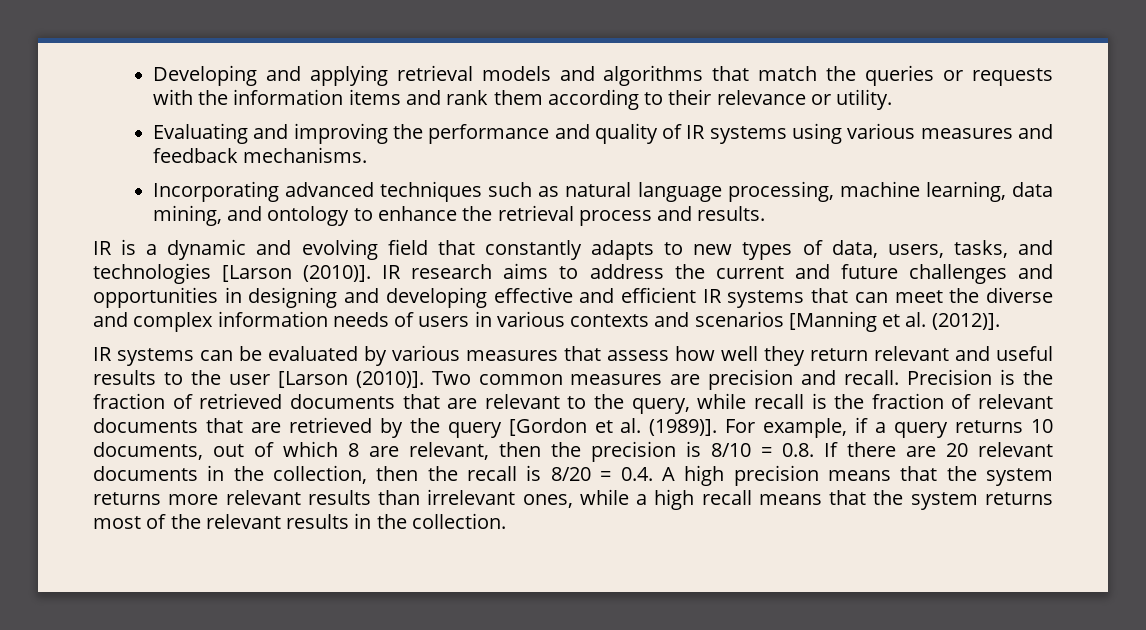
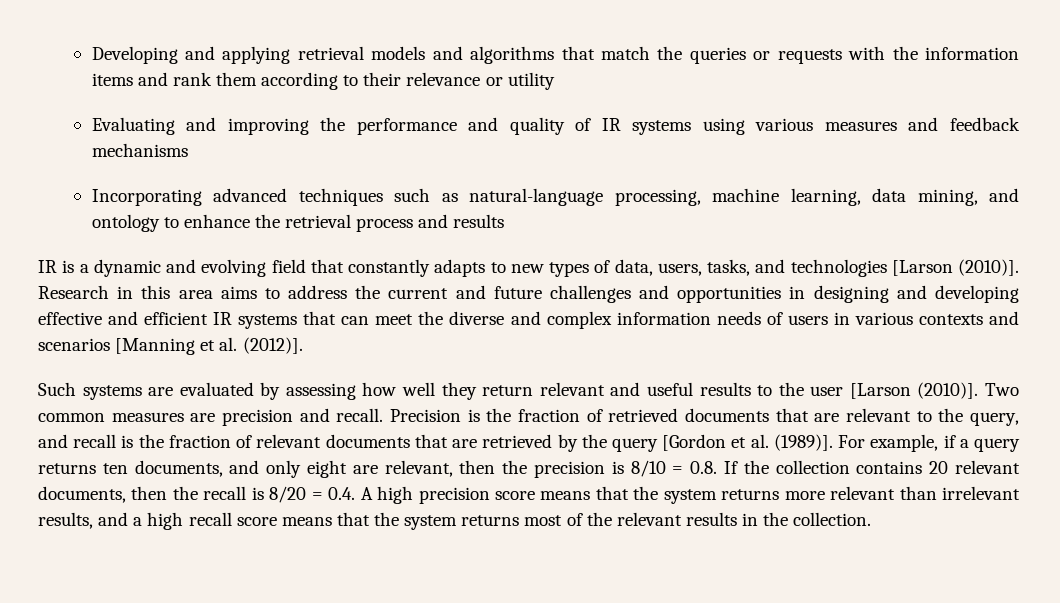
[836,89,893,110] utility. -> [507,72,555,90] utility
[243,147,368,163] mechanisms. -> [91,143,188,157] mechanisms
[565,182,722,202] natural language -> [469,188,604,206] natural-language
[697,206,766,221] results. -> [453,214,505,228] results
[382,264,493,279] IR research -> [38,285,213,299] Research in this area
[93,345,669,366] IR systems can be evaluated by various measures that assess -> [38,382,356,400] Such systems are evaluated by assessing
[697,393,747,409] while -> [38,434,68,448] and
[1031,419,1054,433] [93,441,359,460] 10 documents, out of which 8 -> [102,460,348,478] ten documents, and only eight
[847,442,1053,457] [93,465,368,484] there are 20 relevant documents in the collection, -> [743,460,1020,474] [38,486,126,503] the collection contains 20 relevant documents,
(819, 475) none -> [494,491,535,500] score
[307,490,371,505] results -> (896, 493) none
[522,489,629,508] ones, while -> [38,512,129,529] results, and
(752, 497) none -> [236,517,277,526] score

